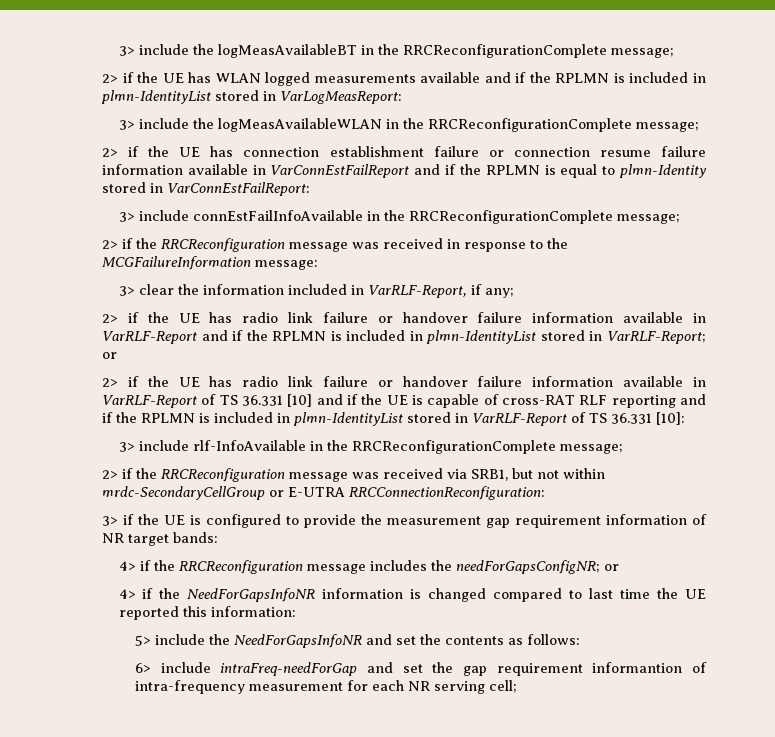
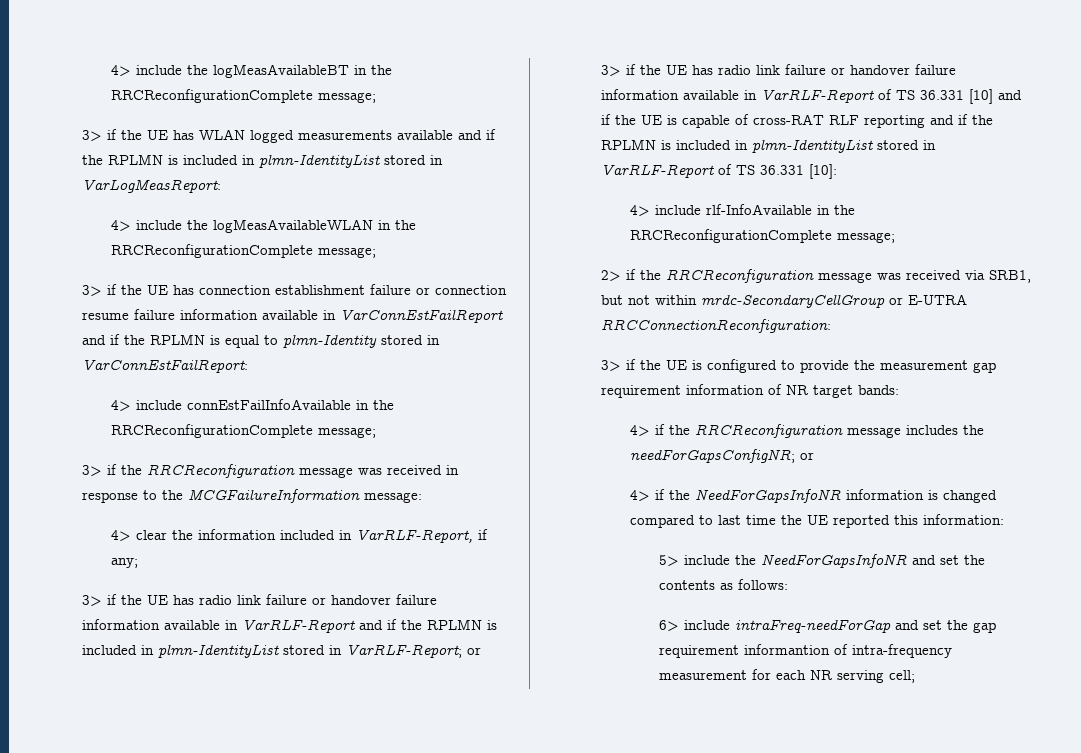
[118,46,135,56] 3> -> [110,65,131,76] 4>
[102,74,119,83] 2> -> [81,130,102,141] 3>
[118,120,135,130] 3> -> [110,220,131,231] 4>
[102,148,119,157] 2> -> [81,285,102,296] 3>
[118,212,135,222] 3> -> [110,400,131,411] 4>
[102,240,119,249] 2> -> [81,465,102,476] 3>
[118,286,135,296] 3> -> [110,530,131,541] 4>
[102,314,119,323] 2> -> [81,595,102,606] 3>
[102,378,119,387] 2> -> [600,65,621,76] 3>
[118,442,135,452] 3> -> [629,205,650,216] 4>

